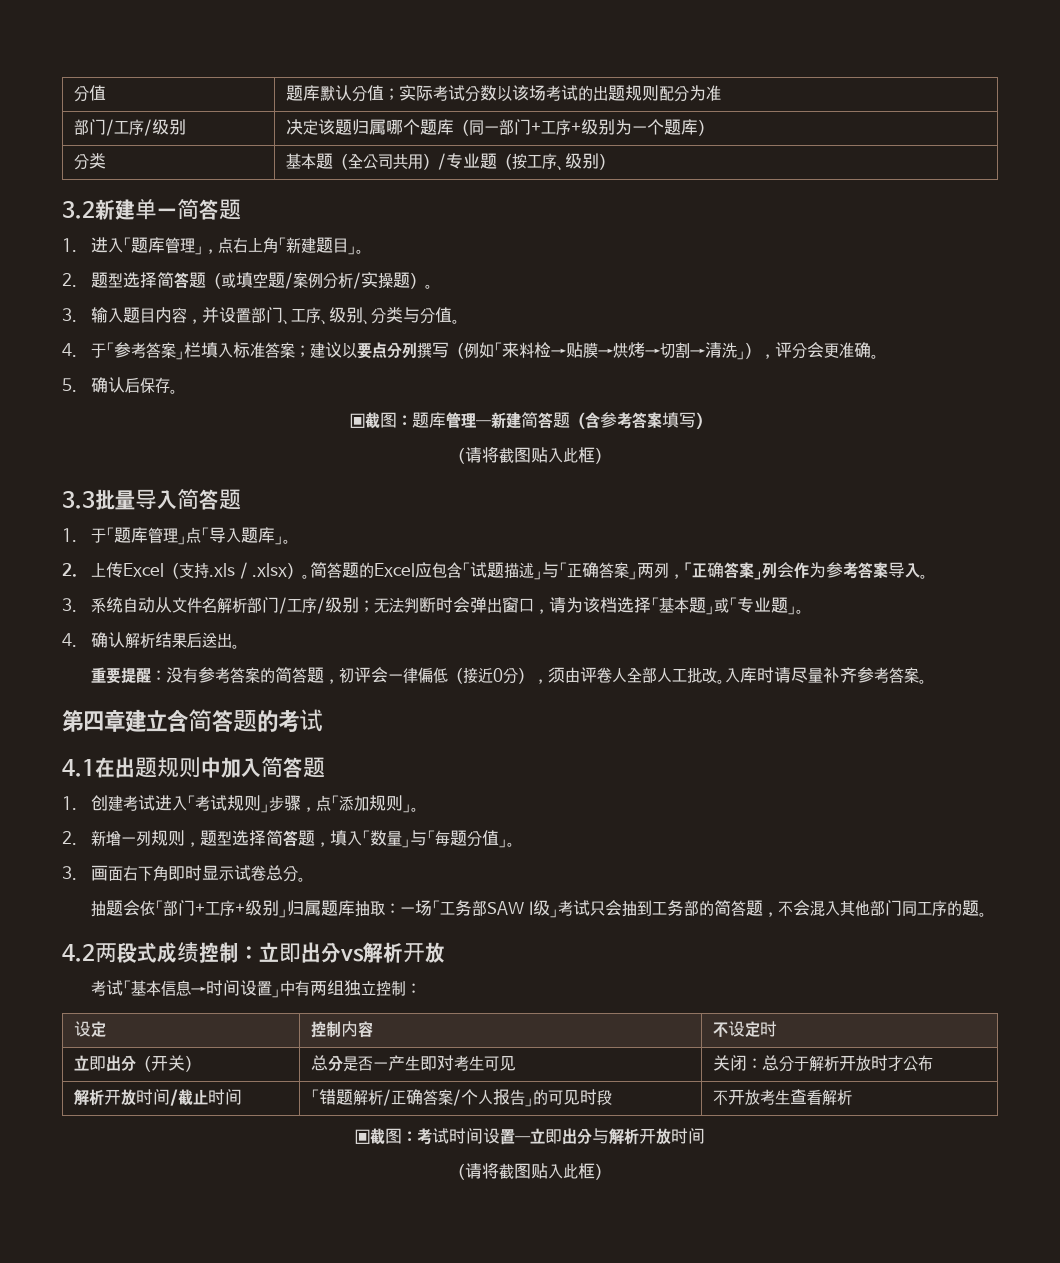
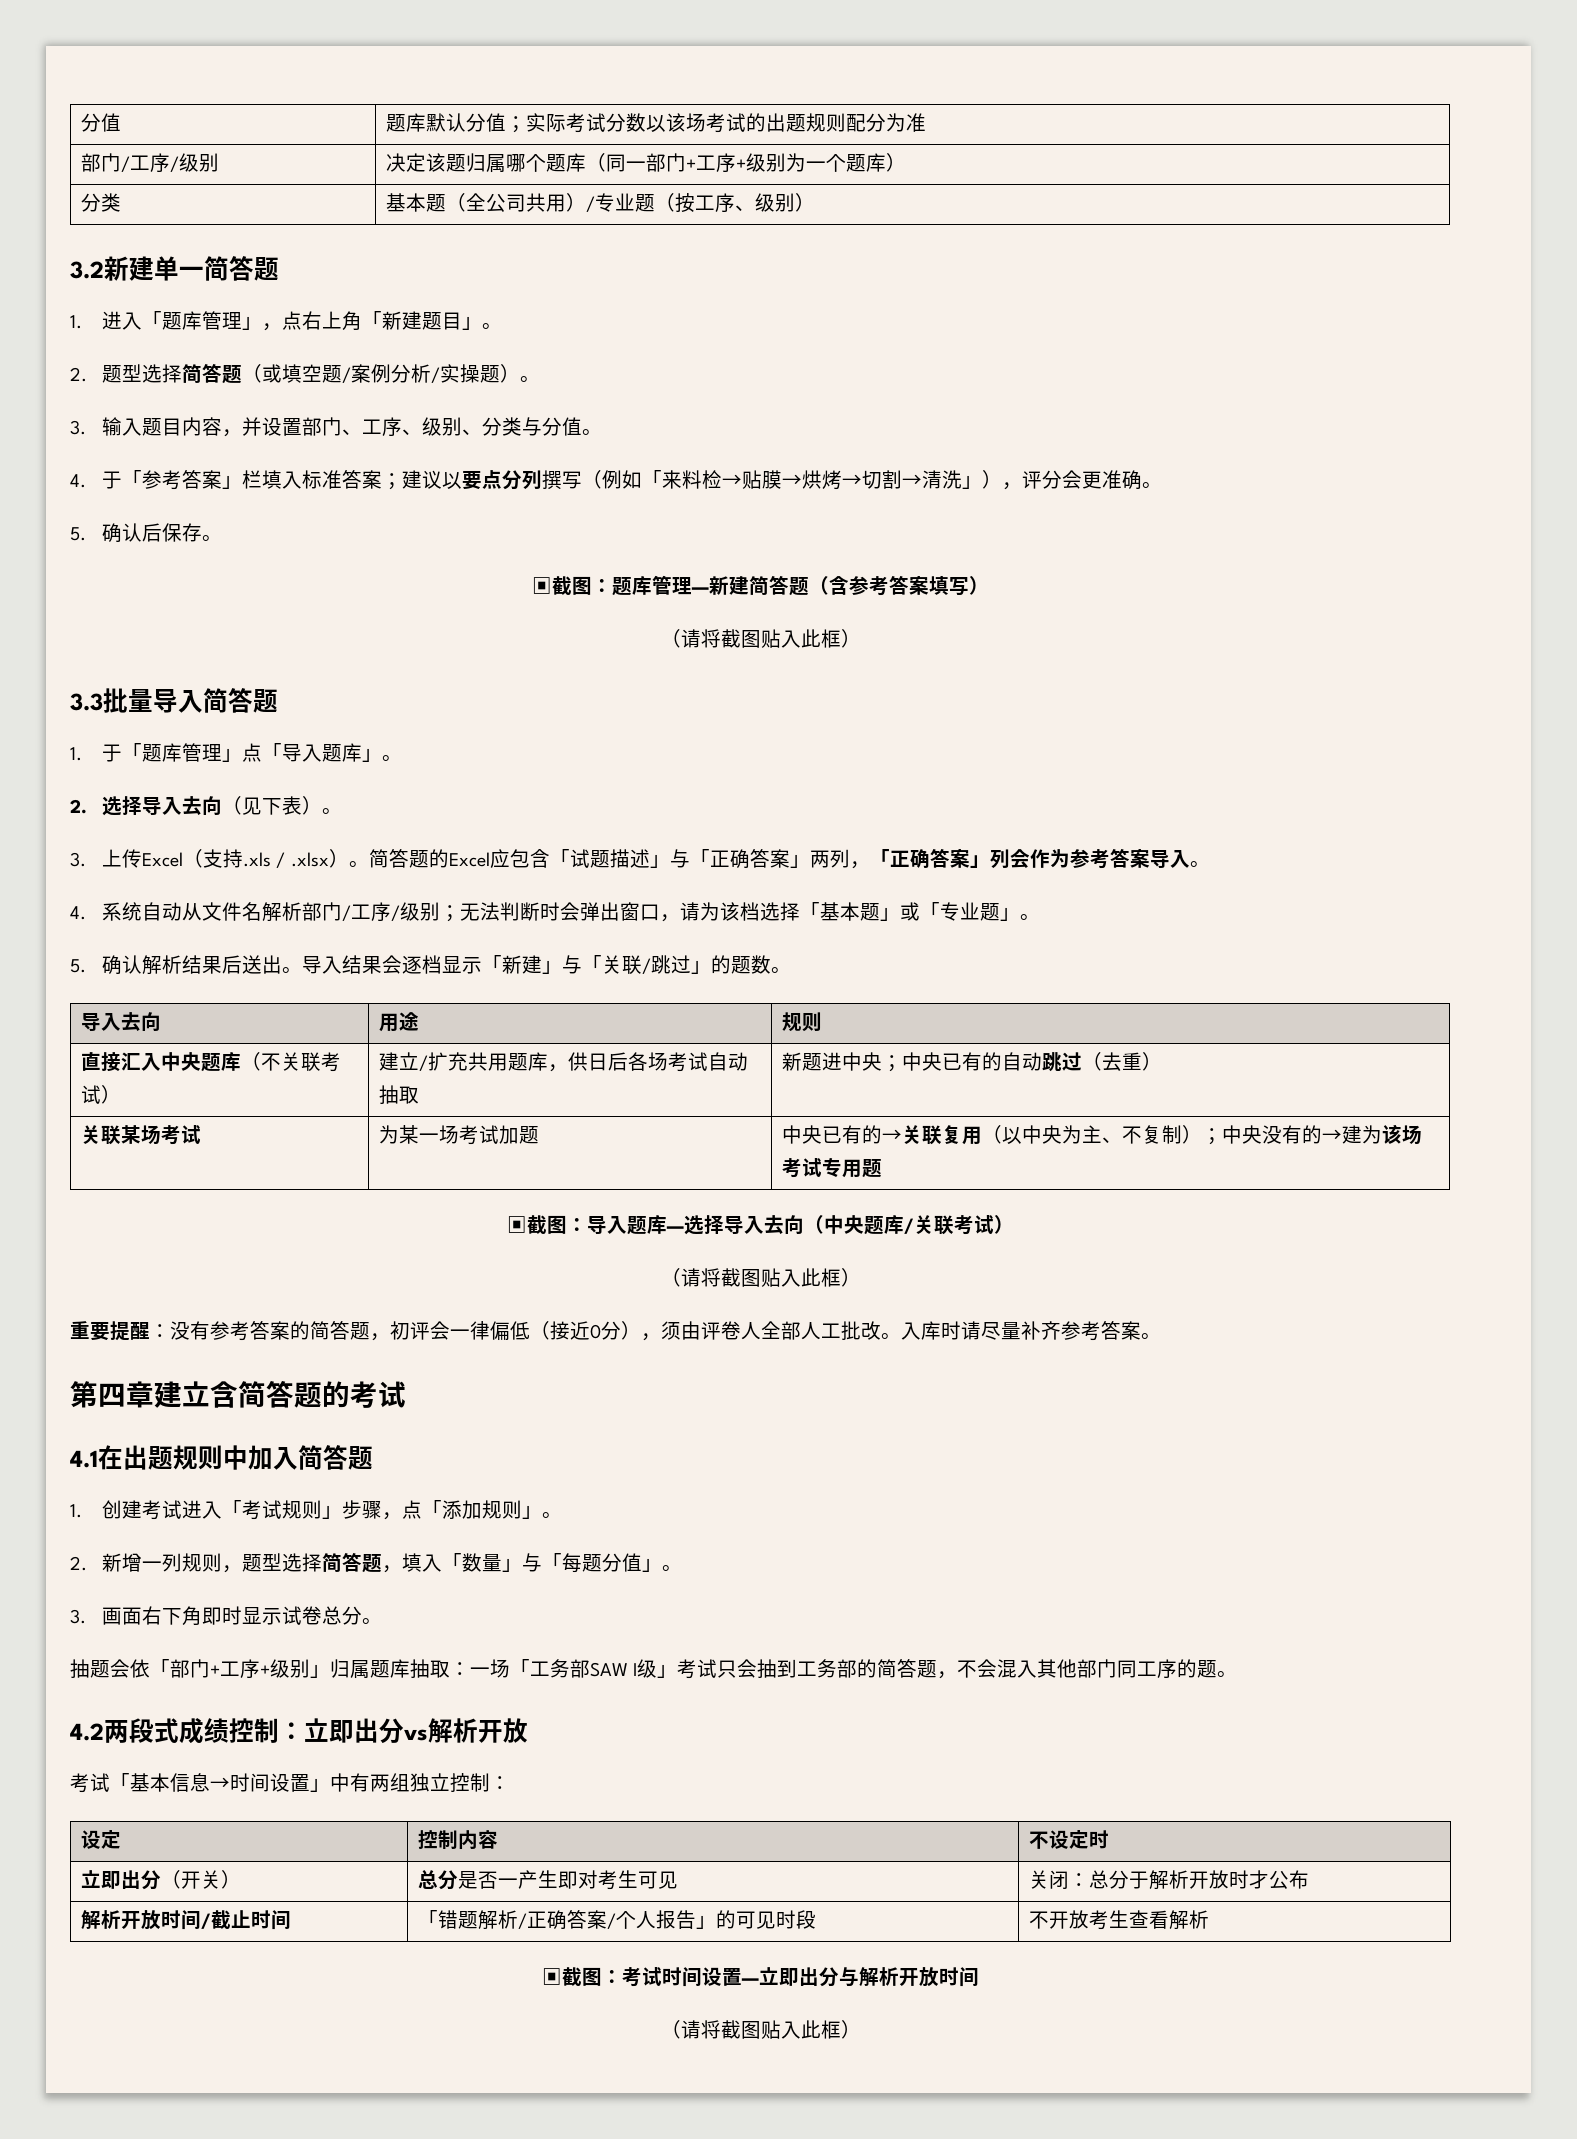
(77, 570) none -> [102,796,343,816] [70,852,86,867] 选择导入去向（见下表）。 // 3.
[62,598,77,612] 3. -> [70,906,86,920] 4.
[62,633,77,647] 4. -> [70,959,86,973] 5.
(241, 646) none -> [302,955,792,974] [80,1012,161,1032] [378,1012,419,1032] [781,1012,822,1032] [80,1052,341,1072] [80,1085,121,1104] [378,1052,748,1072] [378,1085,419,1104] [781,1052,1162,1072] [80,1125,201,1145] [378,1125,539,1145] [781,1124,1422,1145] [781,1158,882,1178] [507,1215,1014,1235] [660,1268,861,1287] 导入结果会逐档显示「新建」与「关联/跳过」的题数。 // 导入去向 | 用途 | 规则 // 直接汇入中央题库（不关联考试） | 建立/扩充共用题库，供日后各场考试自动抽取 | 新题进中央；中央已有的自动跳过（去重） // 关联某场考试 | 为某一场考试加题 | 中央已有的→关联复用（以中央为主、不复制）；中央没有的→建为该场考试专用题 // ▣截图：导入题库—选择导入去向（中央题库/关联考试） // （请将截图贴入此框）

